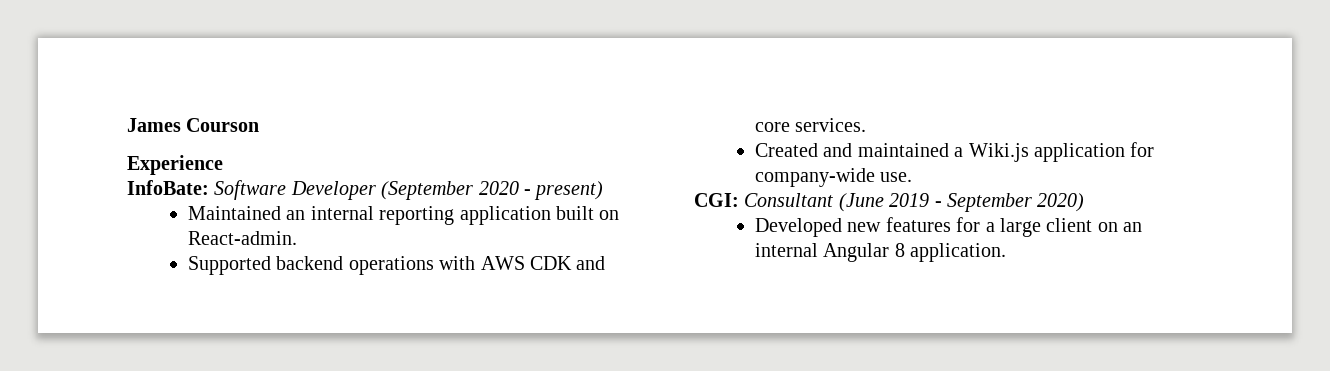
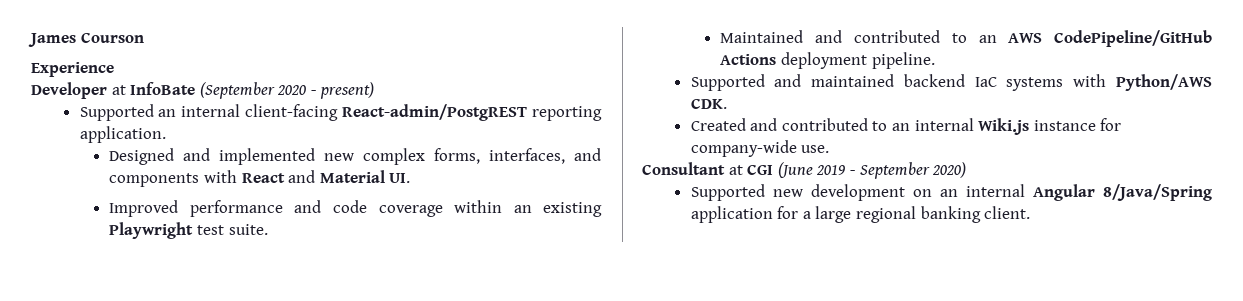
[127,180,376,200] InfoBate: Software Developer -> [31,82,196,99] Developer at InfoBate
[188,206,620,225] [188,231,298,245] [188,256,606,275] [755,118,867,132] [755,143,1126,162] Maintained an internal reporting application built on React-admin. // Supported backend operations with AWS CDK and core services. // Created and maintained a Wiki.js application -> [79,104,602,121] [79,126,166,143] [109,148,601,165] [109,170,411,187] [109,200,602,217] [109,222,268,239] [720,30,1212,47] [720,52,935,69] [690,74,1212,91] [690,98,727,109] [690,118,1096,135] Supported an internal client-facing React-admin/PostgREST reporting application. // Designed and implemented new complex forms, interfaces, and components with React and Material UI. // Improved performance and code coverage within an existing Playwright test suite. // Maintained and contributed to an AWS CodePipeline/GitHub Actions deployment pipeline. // Supported and maintained backend IaC systems with Python/AWS CDK. // Created and contributed to an internal Wiki.js instance
[694,193,834,207] CGI: Consultant -> [642,162,774,175] Consultant at CGI
[755,217,1143,237] [755,243,1007,262] Developed new features for a large client on an internal Angular 8 application. -> [690,184,1212,201] [690,206,1031,223] Supported new development on an internal Angular 8/Java/Spring application for a large regional banking client.

